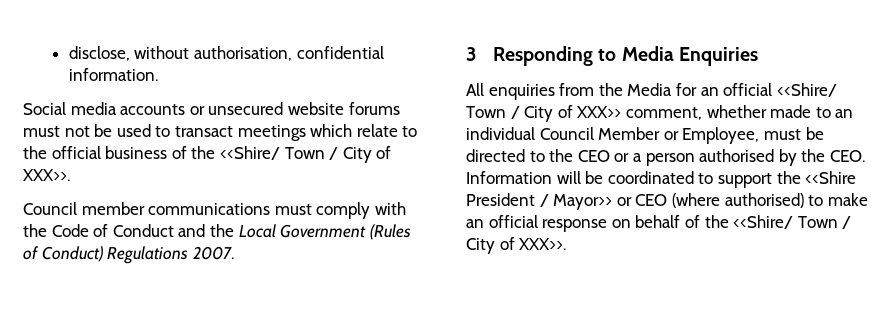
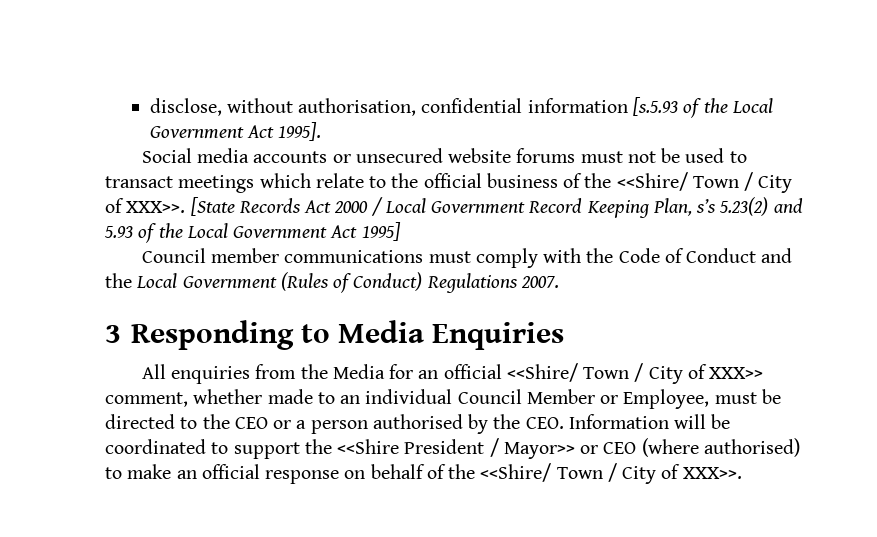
[68,68,158,81] information. -> [527,97,773,118] [149,122,322,141] information [s.5.93 of the Local Government Act 1995].
(70, 175) none -> [190,197,803,218] [104,222,401,243] [State Records Act 2000 / Local Government Record Keeping Plan, s’s 5.23(2) and 5.93 of the Local Government Act 1995]

